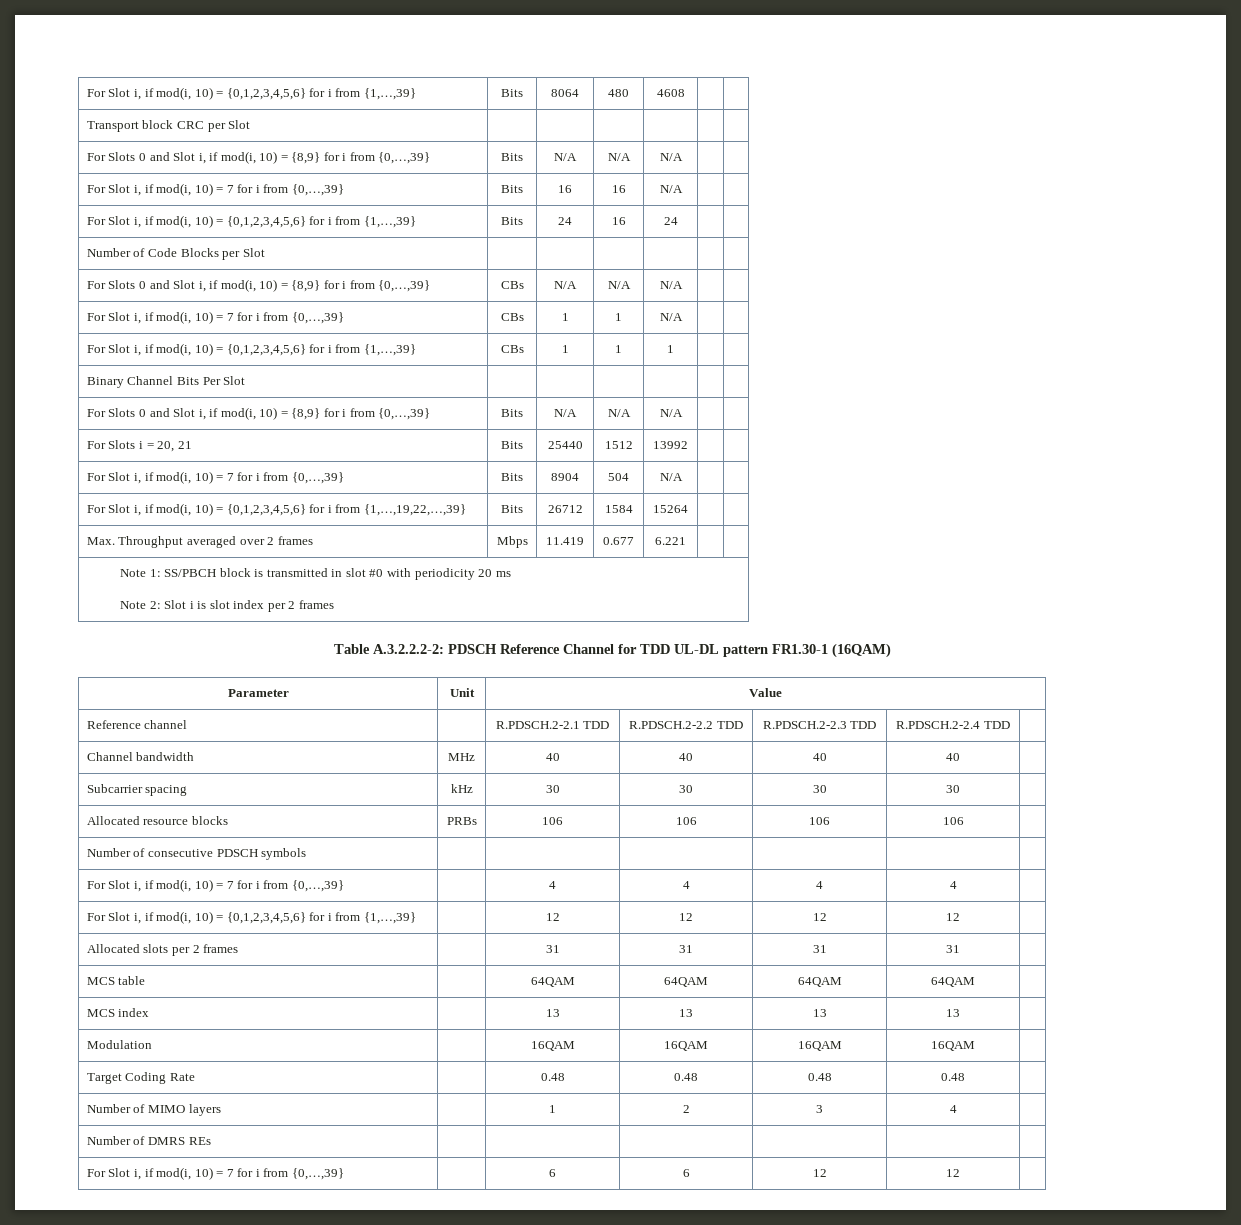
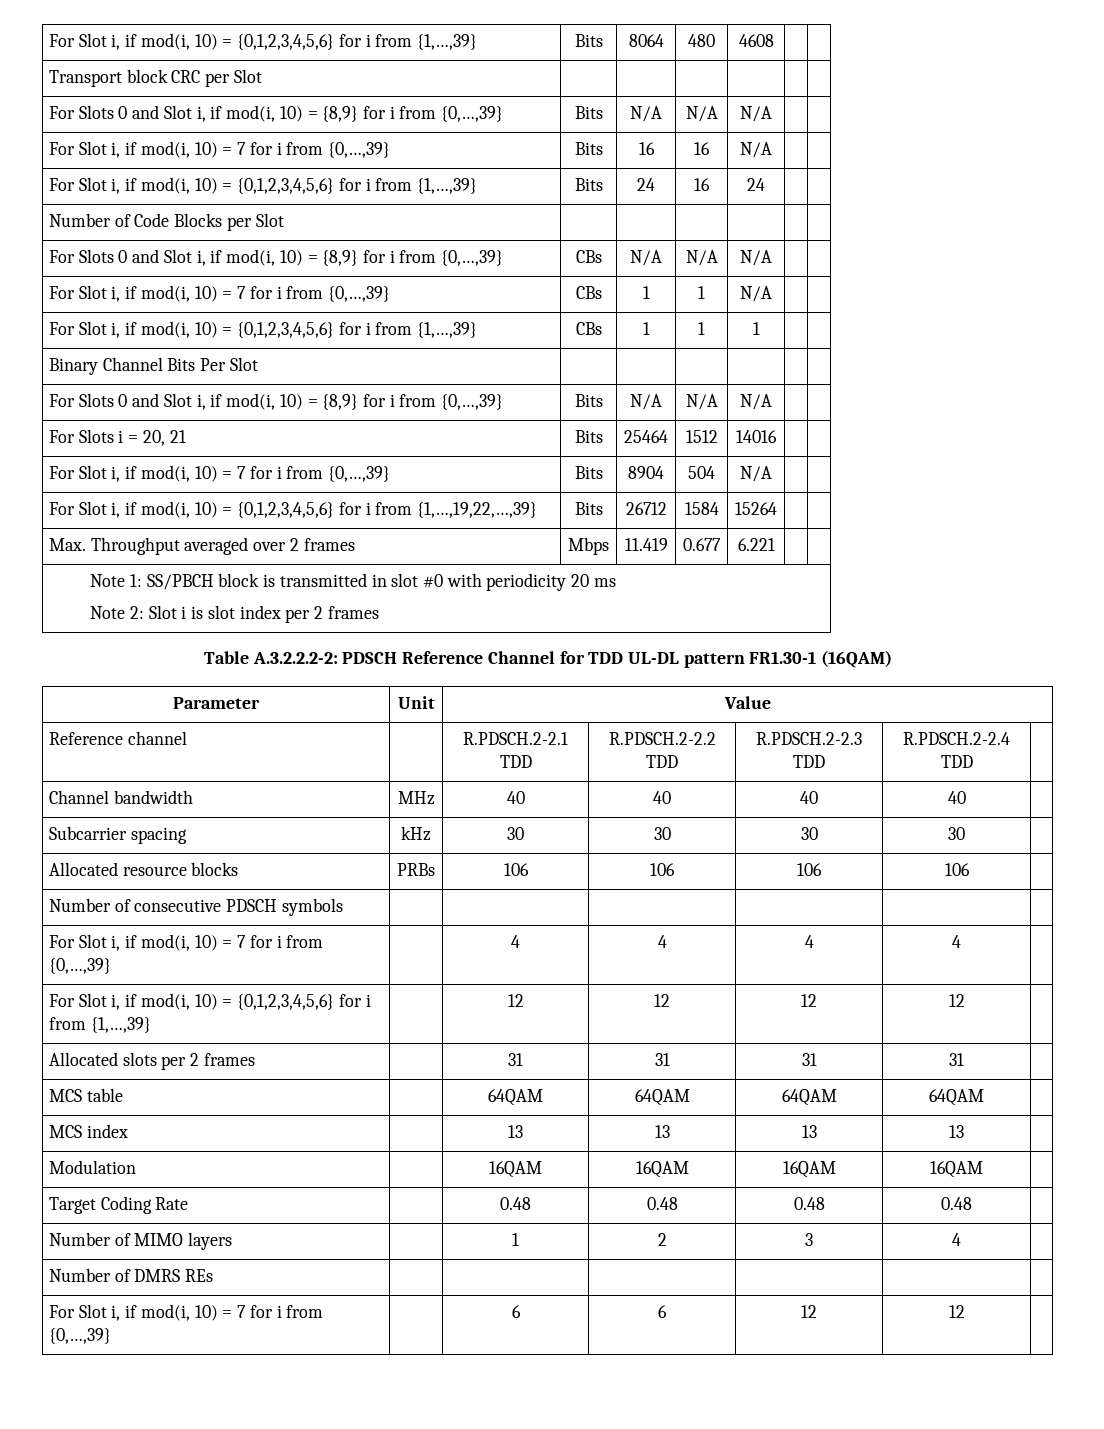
[547,441,583,449] 25440 -> [624,430,668,443] 25464
[653,441,688,449] 13992 -> [736,430,777,443] 14016

